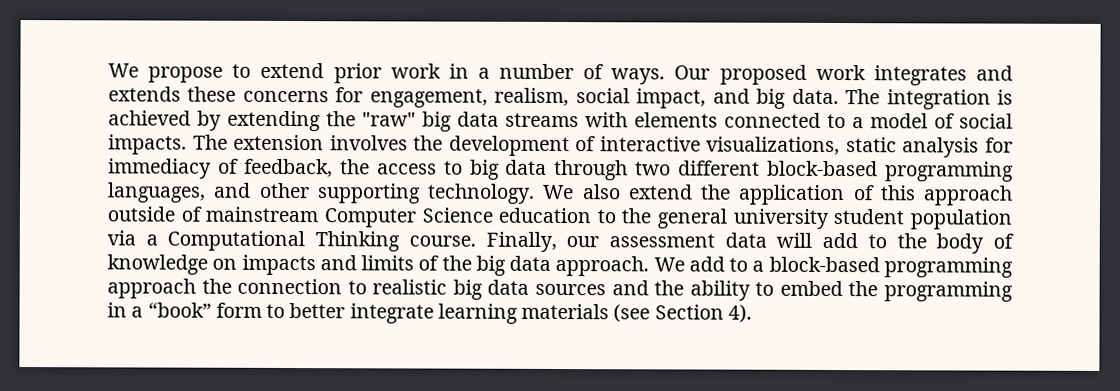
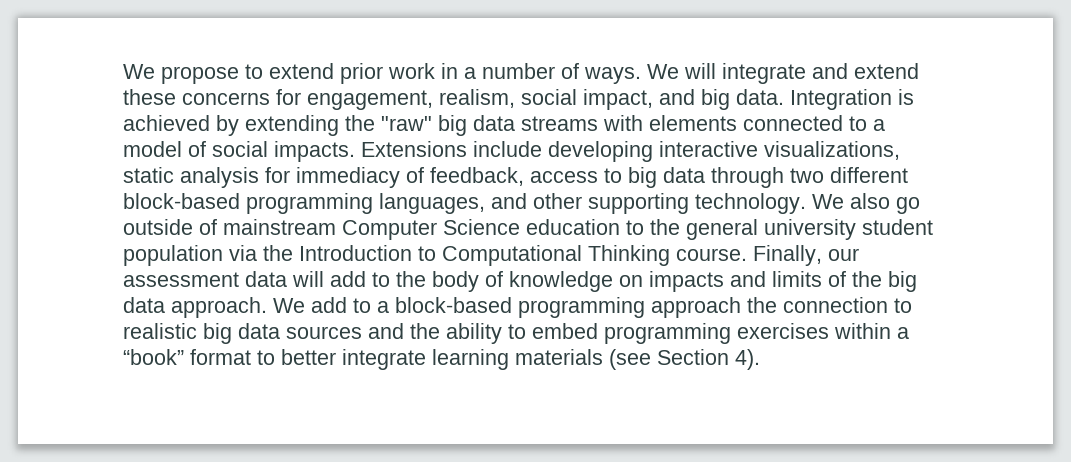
[674,64,1013,86] [108,86,181,102] Our proposed work integrates and extends -> [647,63,919,84] We will integrate and extend
[845,89,991,110] The integration -> [790,89,892,110] Integration
[192,134,597,157] The extension involves the development of -> [361,141,653,162] Extensions include developing
[339,159,370,175] the -> (524, 176) none
[627,184,1013,206] extend the application of this approach -> [896,197,920,214] go
[145,234,158,246] a -> [263,245,436,261] the Introduction to
[848,281,1013,302] [107,302,127,318] the programming in -> [604,323,891,344] programming exercises within
[215,302,262,318] form -> [190,349,251,365] format

